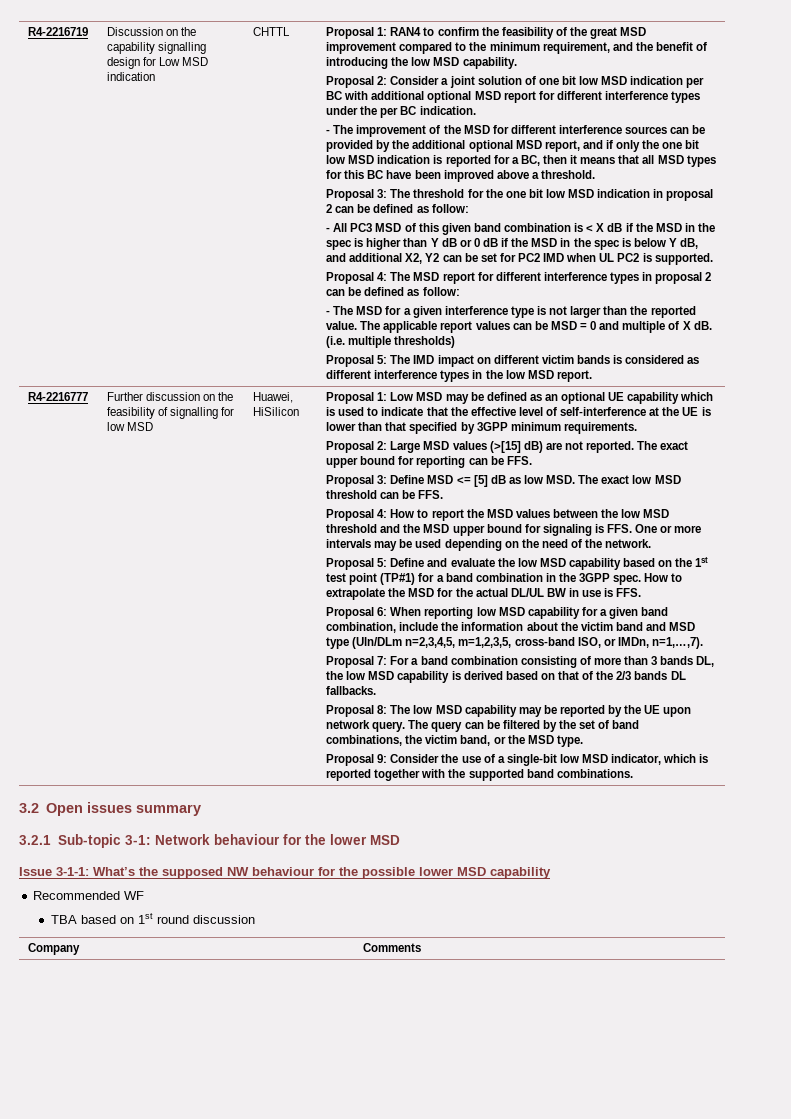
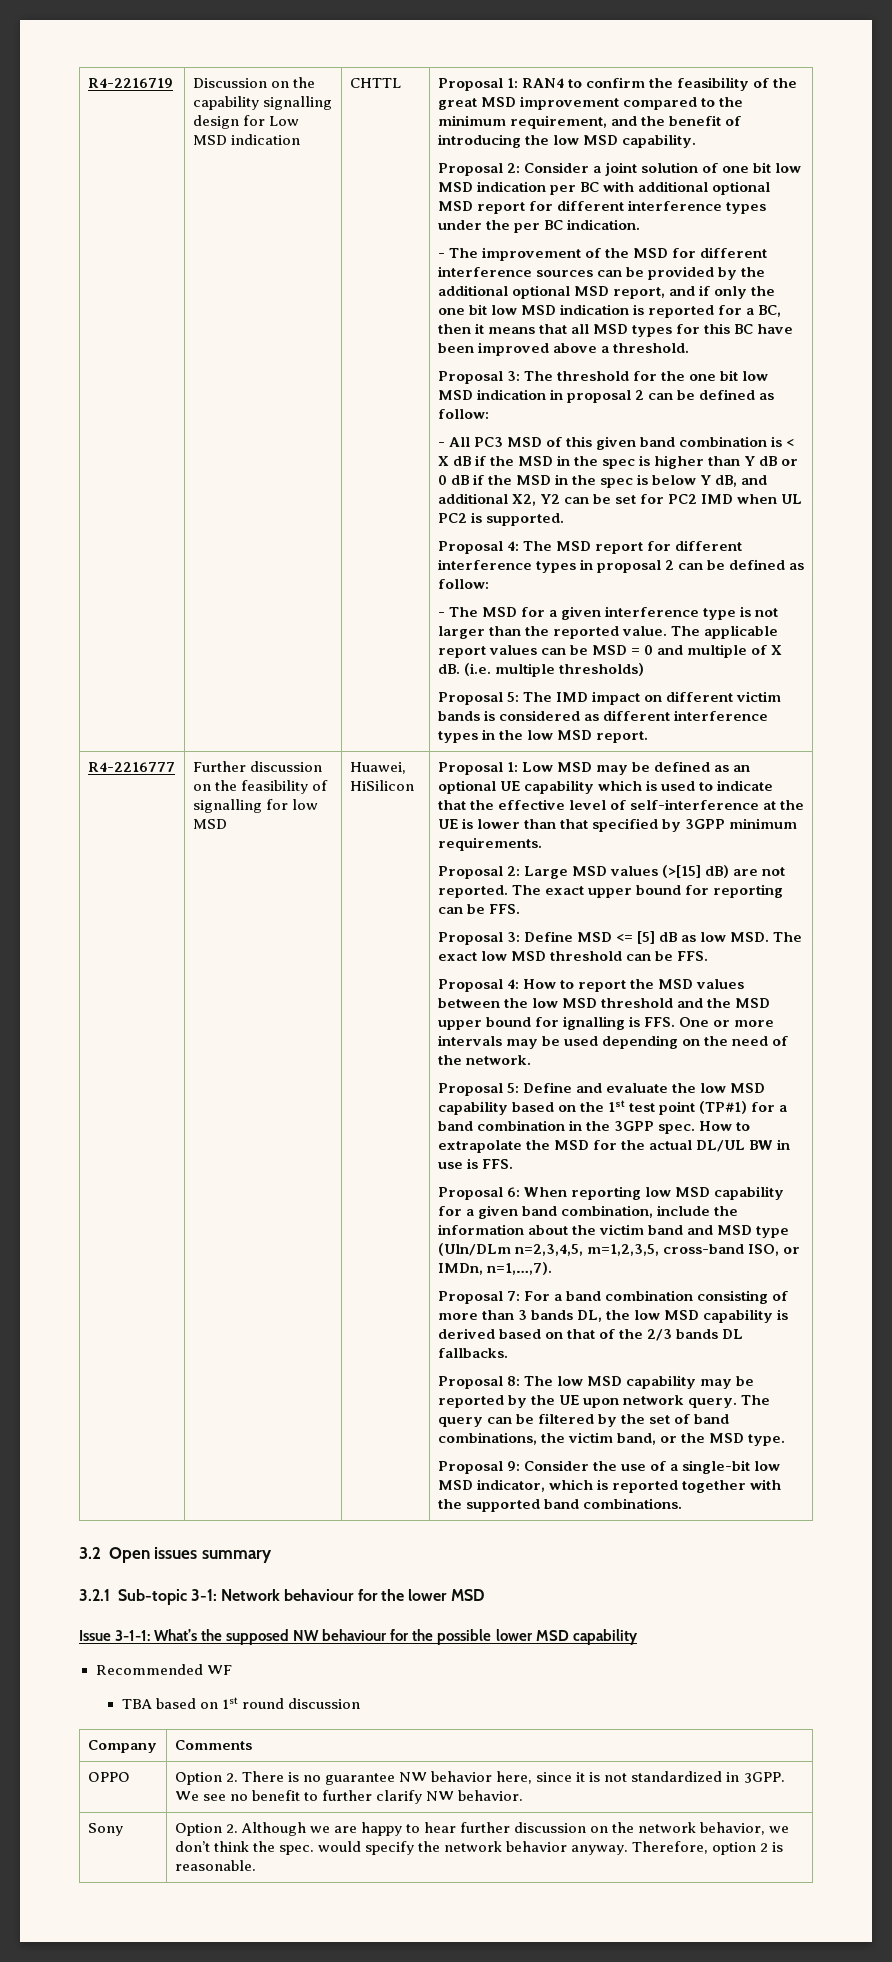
[542,524,592,536] signaling -> [562,1016,625,1030] ignalling
(422, 947) none -> [87,1772,130,1782] [174,1771,785,1785] [174,1790,524,1804] [87,1823,123,1836] [174,1822,790,1836] [174,1841,784,1855] [174,1860,256,1871] // OPPO | Option 2. There is no guarantee NW behavior here, since it is not standardized in 3GPP. We see no benefit to further clarify NW behavior. // Sony | Option 2. Although we are happy to hear further discussion on the network behavior, we don’t think the spec. would specify the network behavior anyway. Therefore, option 2 is reasonable.

